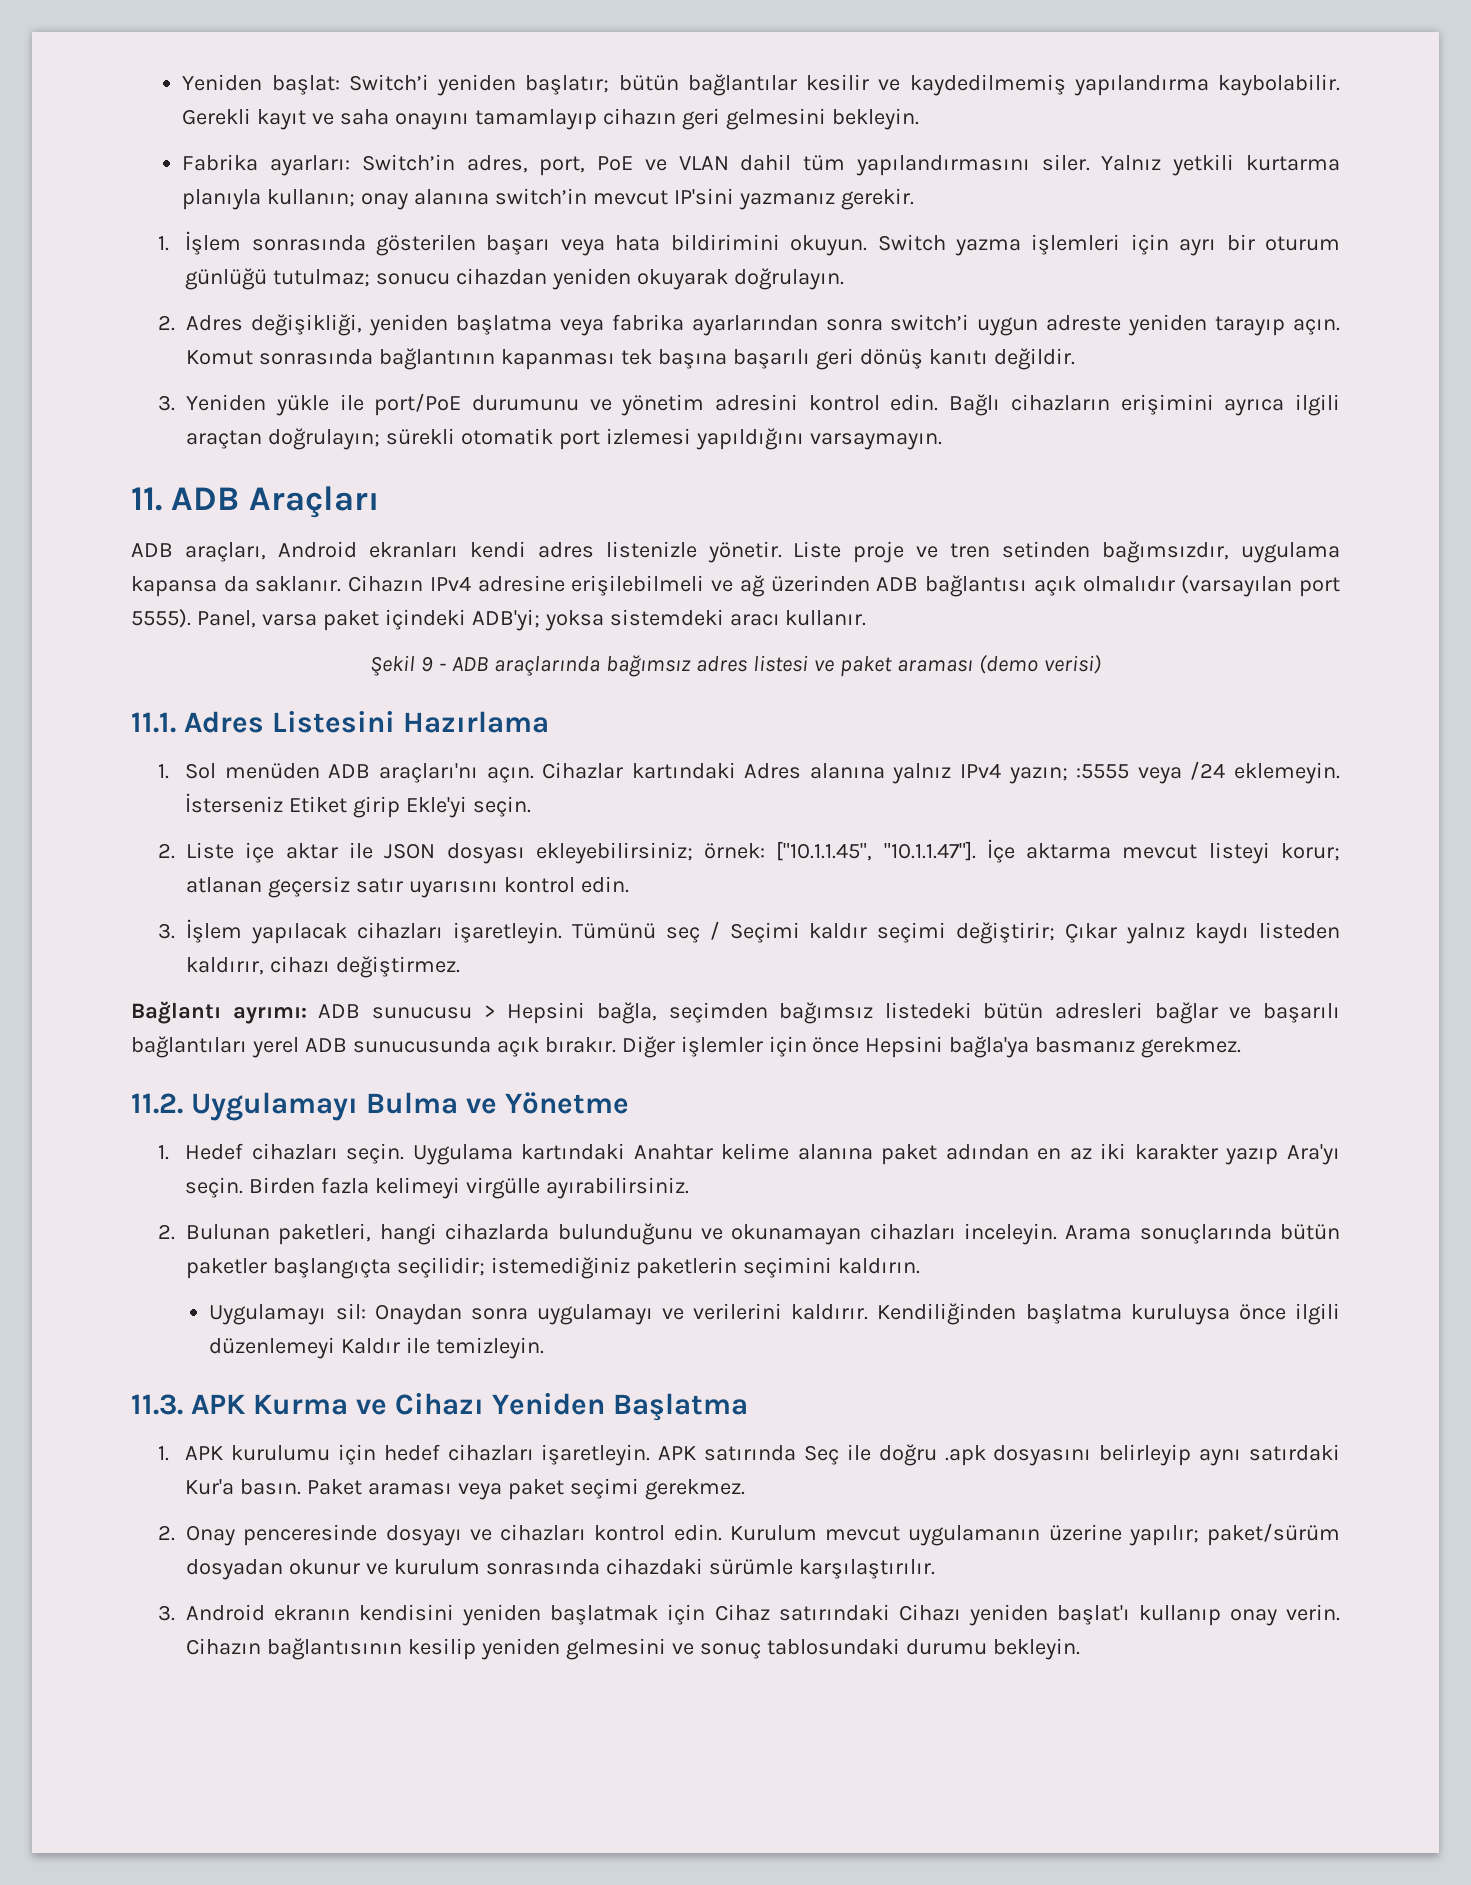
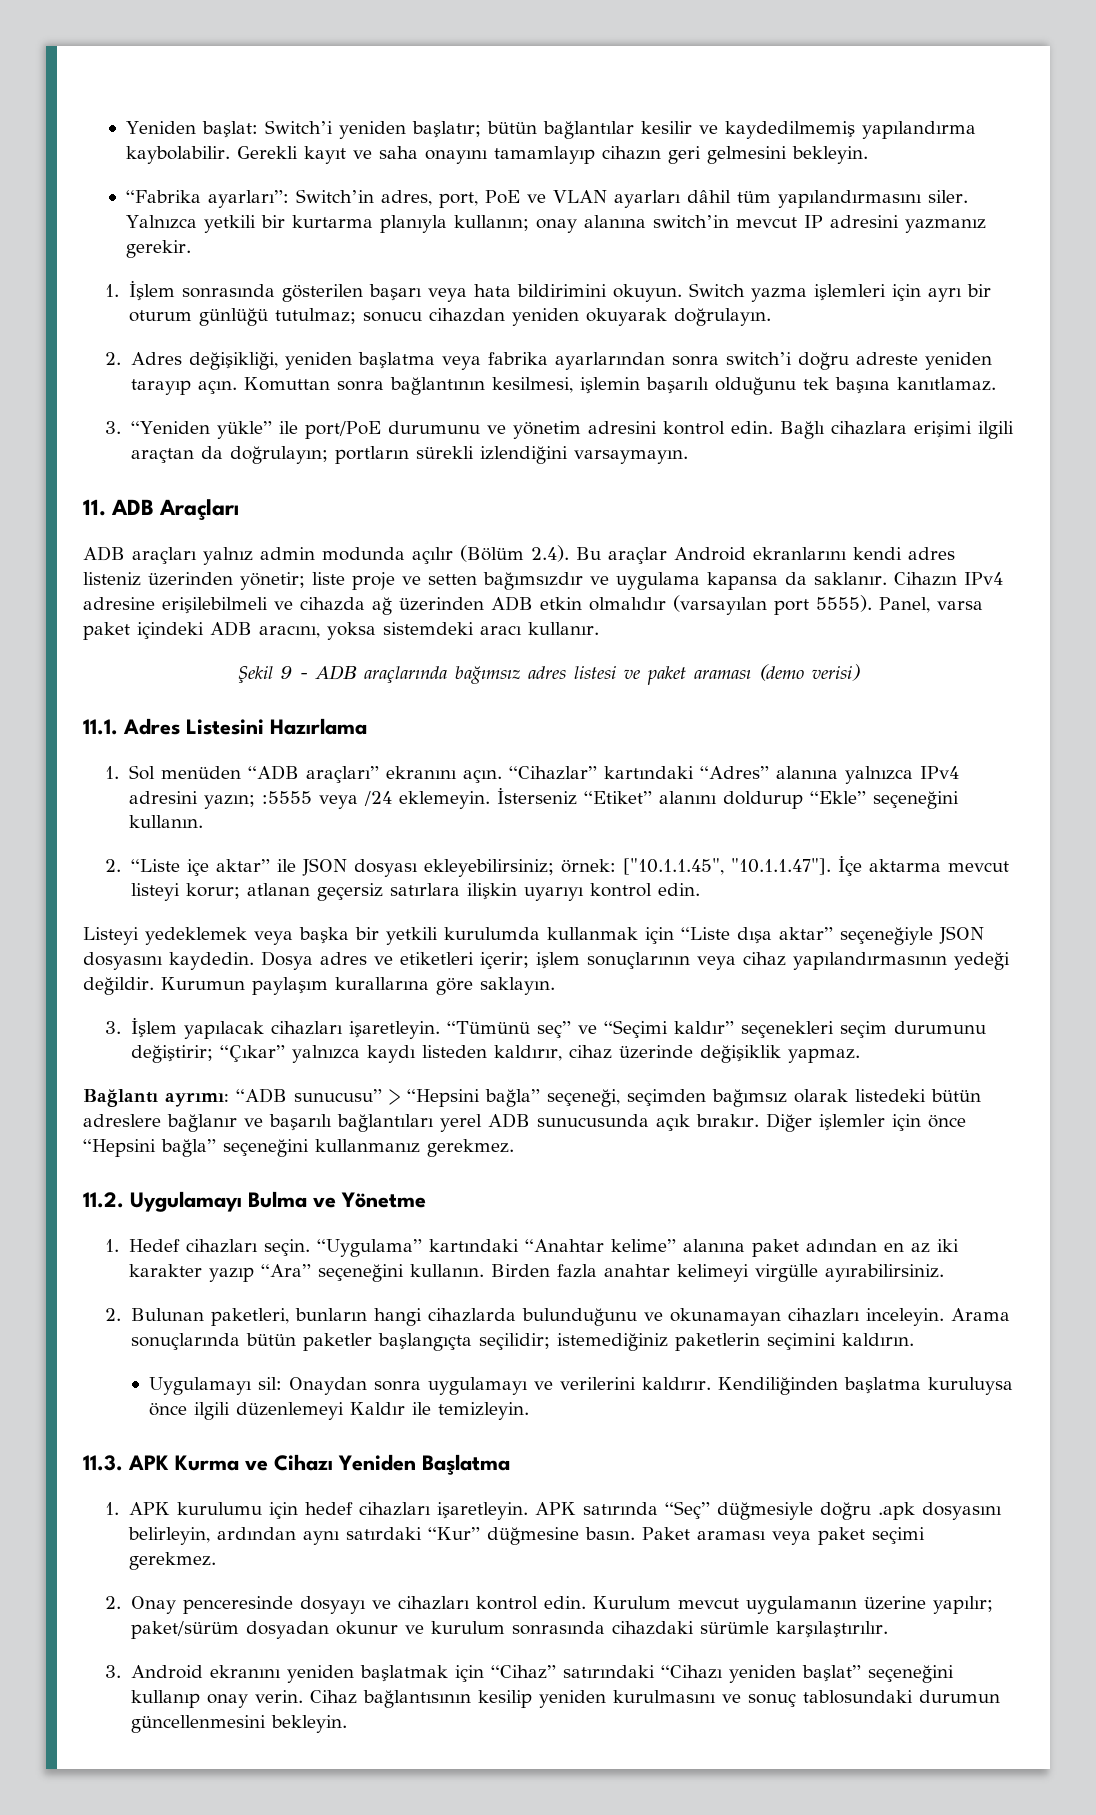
[182,154,351,176] Fabrika ayarları: -> [126,190,290,208] “Fabrika ayarları”:
[740,154,792,171] dahil -> [614,190,732,208] ayarları dâhil
[1101,154,1235,176] Yalnız yetkili -> [126,215,286,233] Yalnızca yetkili bir
[673,188,734,205] IP'sini -> [804,215,900,228] IP adresini
[977,317,1039,336] uygun -> [797,352,849,370] doğru
[186,348,1075,370] [158,394,329,416] Komut sonrasında bağlantının kapanması tek başına başarılı geri dönüş kanıtı değildir. // 3. Yeniden yükle -> [243,377,996,395] [105,421,272,439] Komuttan sonra bağlantının kesilmesi, işlemin başarılı olduğunu tek başına kanıtlamaz. // 3. “Yeniden yükle”
[1010,394,1340,416] [186,428,804,450] cihazların erişimini ayrıca ilgili araçtan doğrulayın; sürekli otomatik port izlemesi yapıldığını -> [830,421,1014,439] [130,446,568,464] cihazlara erişimi ilgili araçtan da doğrulayın; portların sürekli izlendiğini
[184,541,1230,563] araçları, Android ekranları kendi adres listenizle yönetir. Liste proje ve tren setinden bağımsızdır, -> [132,545,955,565] [83,572,609,590] araçları yalnız admin modunda açılır (Bölüm 2.4). Bu araçlar Android ekranlarını kendi adres listeniz üzerinden yönetir; liste proje ve setten bağımsızdır ve
(734, 586) none -> [300,597,365,611] cihazda
[925,575,1076,597] bağlantısı açık -> [540,597,582,610] etkin
[471,609,540,631] ADB'yi; -> [210,621,320,638] ADB aracını,
[328,762,1002,784] ADB araçları'nı açın. Cihazlar kartındaki Adres alanına yalnız IPv4 -> [247,765,959,784] [128,791,198,804] “ADB araçları” ekranını açın. “Cihazlar” kartındaki “Adres” alanına yalnızca IPv4 adresini
[289,796,531,818] [158,842,338,863] Etiket girip Ekle'yi seçin. // 2. Liste içe aktar -> [583,791,959,809] [128,815,203,828] [105,859,270,876] “Etiket” alanını doldurup “Ekle” seçeneğini kullanın. // 2. “Liste içe aktar”
[355,876,629,898] satır uyarısını kontrol edin. -> [389,883,700,901] [83,926,984,945] [83,951,1010,970] [83,977,555,995] satırlara ilişkin uyarıyı kontrol edin. // Listeyi yedeklemek veya başka bir yetkili kurulumda kullanmak için “Liste dışa aktar” seçeneğiyle JSON dosyasını kaydedin. Dosya adres ve etiketleri içerir; işlem sonuçlarının veya cihaz yapılandırmasının yedeği değildir. Kurumun paylaşım kurallarına göre saklayın.
[571,921,1340,944] [186,956,460,978] [131,1001,657,1024] Tümünü seç / Seçimi kaldır seçimi değiştirir; Çıkar yalnız kaydı listeden kaldırır, cihazı değiştirmez. // Bağlantı ayrımı: ADB sunucusu > Hepsini bağla, -> [446,1020,986,1038] [130,1045,860,1063] [83,1088,620,1107] “Tümünü seç” ve “Seçimi kaldır” seçenekleri seçim durumunu değiştirir; “Çıkar” yalnızca kaydı listeden kaldırır, cihaz üzerinde değişiklik yapmaz. // Bağlantı ayrımı: “ADB sunucusu” > “Hepsini bağla” seçeneği,
(874, 1013) none -> [794,1089,848,1103] olarak
[1055,1002,1218,1024] adresleri bağlar -> [83,1114,237,1132] adreslere bağlanır
[865,1036,1136,1058] Hepsini bağla'ya basmanız -> [83,1139,420,1157] “Hepsini bağla” seçeneğini kullanmanız
[412,1143,790,1165] Uygulama kartındaki Anahtar kelime -> [316,1239,676,1257] “Uygulama” kartındaki “Anahtar kelime”
[1286,1144,1340,1165] [185,1177,244,1198] Ara'yı seçin. -> [260,1264,484,1282] “Ara” seçeneğini kullanın.
(370, 1185) none -> [603,1264,670,1277] anahtar
(372, 1234) none -> [294,1308,367,1321] bunların
[804,1444,871,1465] Seç ile -> [664,1501,813,1520] “Seç” düğmesiyle
[1099,1444,1340,1466] [185,1479,235,1495] belirleyip aynı satırdaki Kur'a -> [127,1527,579,1545] belirleyin, ardından aynı satırdaki “Kur” düğmesine
[274,1604,455,1621] ekranın kendisini -> [209,1665,281,1678] ekranını
[714,1604,1130,1626] Cihaz satırındaki Cihazı yeniden başlat'ı -> [490,1665,954,1683] “Cihaz” satırındaki “Cihazı yeniden başlat” seçeneğini
[186,1638,262,1655] Cihazın -> [309,1690,357,1704] Cihaz
[565,1638,666,1660] gelmesini -> [612,1690,716,1703] kurulmasını
[905,1639,987,1655] durumu -> [918,1690,1000,1703] [130,1715,266,1733] durumun güncellenmesini

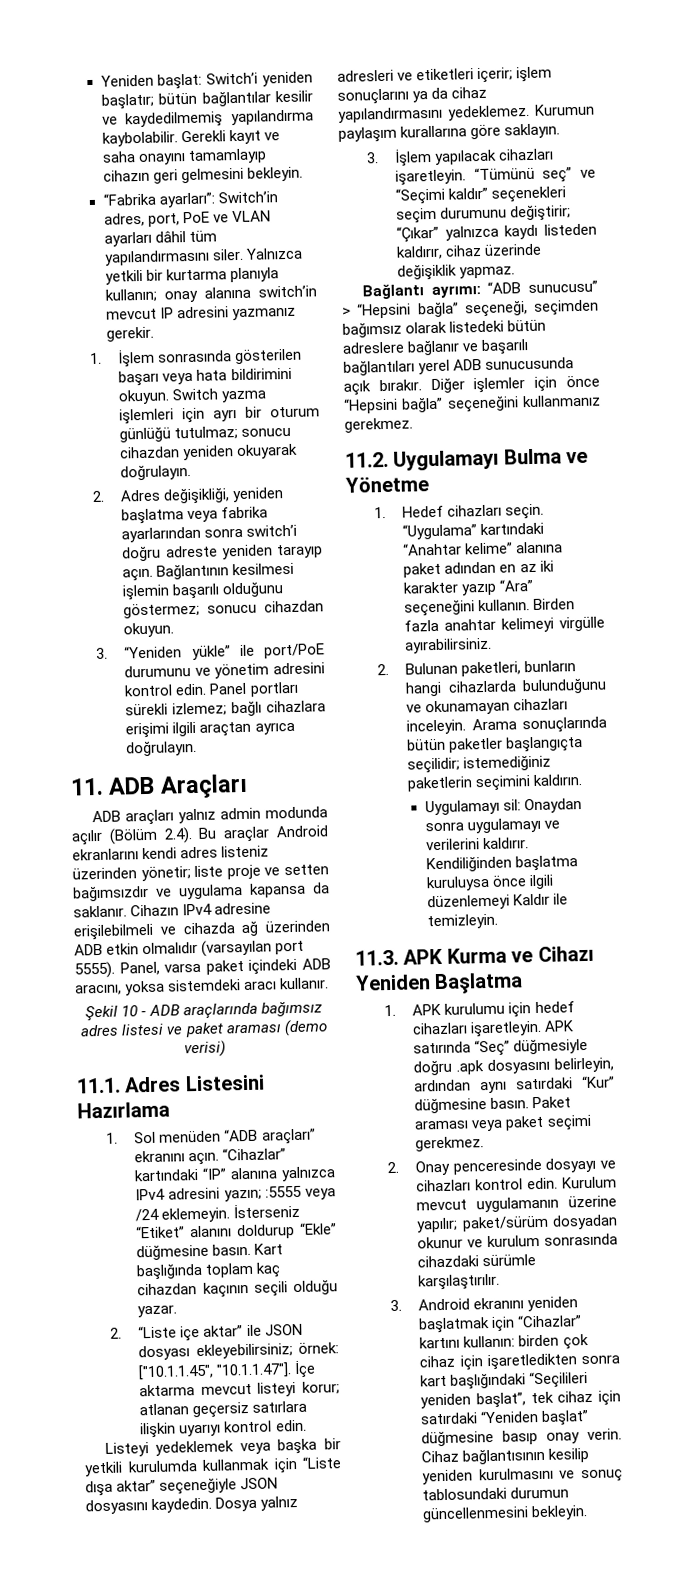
[243,377,996,395] Komuttan sonra bağlantının kesilmesi, işlemin başarılı olduğunu tek başına kanıtlamaz. -> [156,562,295,580] [122,581,285,601] [123,600,324,619] [123,622,175,638] Bağlantının kesilmesi işlemin başarılı olduğunu göstermez; sonucu cihazdan okuyun.
[779,421,1014,439] [130,446,688,464] Bağlı cihazlara erişimi ilgili araçtan da doğrulayın; portların sürekli izlendiğini varsaymayın. -> [209,681,299,697] [125,700,326,717] [125,721,295,739] [126,739,198,757] Panel portları sürekli izlemez; bağlı cihazlara erişimi ilgili araçtan ayrıca doğrulayın.
[280,666,292,679] 9 -> [121,1005,139,1017] 10
[699,766,769,779] “Adres” -> [202,1167,228,1180] “IP”
[872,791,959,809] [128,815,203,828] seçeneğini kullanın. -> [136,1243,284,1261] [136,1262,282,1281] [137,1279,339,1298] [137,1304,178,1318] düğmesine basın. Kart başlığında toplam kaç cihazdan kaçının seçili olduğu yazar.
[320,952,367,965] adres -> [260,1495,299,1511] [337,69,394,82] yalnız adresleri
[587,952,1010,970] [83,977,154,995] sonuçlarının veya cihaz yapılandırmasının yedeği değildir. -> [337,86,488,105] [338,104,530,123] sonuçlarını ya da cihaz yapılandırmasını yedeklemez.
[490,1665,954,1683] [130,1690,200,1708] “Cihaz” satırındaki “Cihazı yeniden başlat” seçeneğini kullanıp -> [517,1314,583,1328] [419,1333,589,1350] [419,1353,620,1371] [420,1371,589,1390] [420,1390,621,1409] [420,1409,590,1426] [421,1429,539,1447] “Cihazlar” kartını kullanın: birden çok cihaz için işaretledikten sonra kart başlığındaki “Seçilileri yeniden başlat”, tek cihaz için satırdaki “Yeniden başlat” düğmesine basıp

